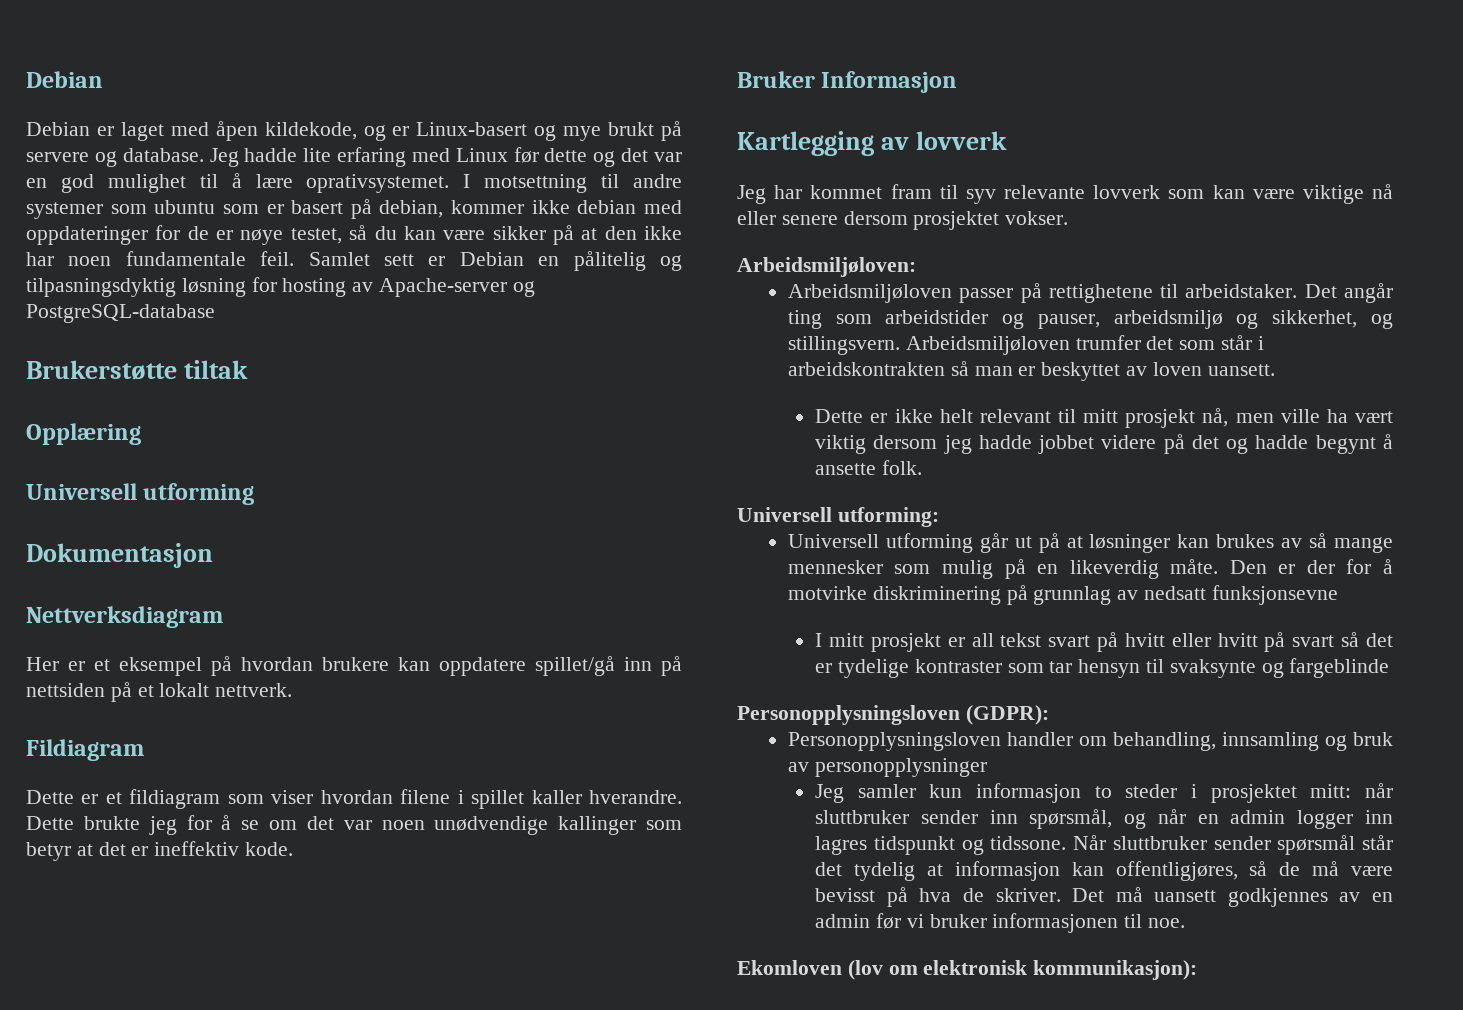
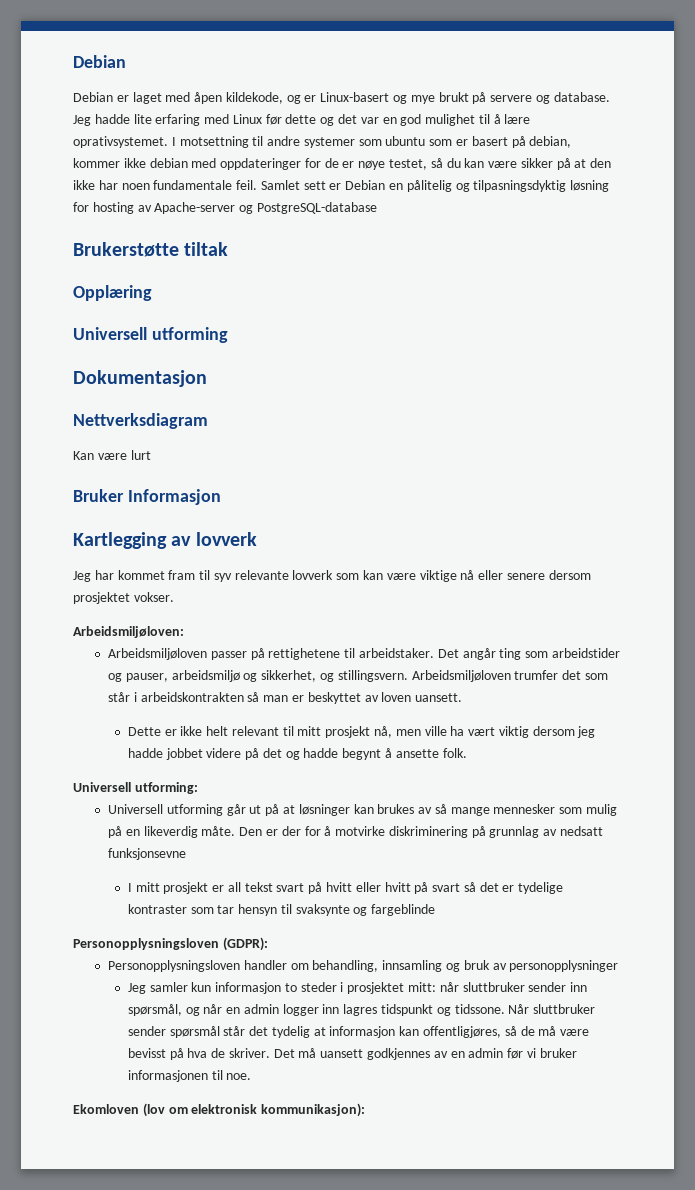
[26,656,682,676] [26,682,293,702] [26,739,144,761] [26,789,682,809] [26,815,682,835] [26,841,294,861] Her er et eksempel på hvordan brukere kan oppdatere spillet/gå inn på nettsiden på et lokalt nettverk. // Fildiagram // Dette er et fildiagram som viser hvordan filene i spillet kaller hverandre. Dette brukte jeg for å se om det var noen unødvendige kallinger som betyr at det er ineffektiv kode. -> [73,450,151,460] Kan være lurt

